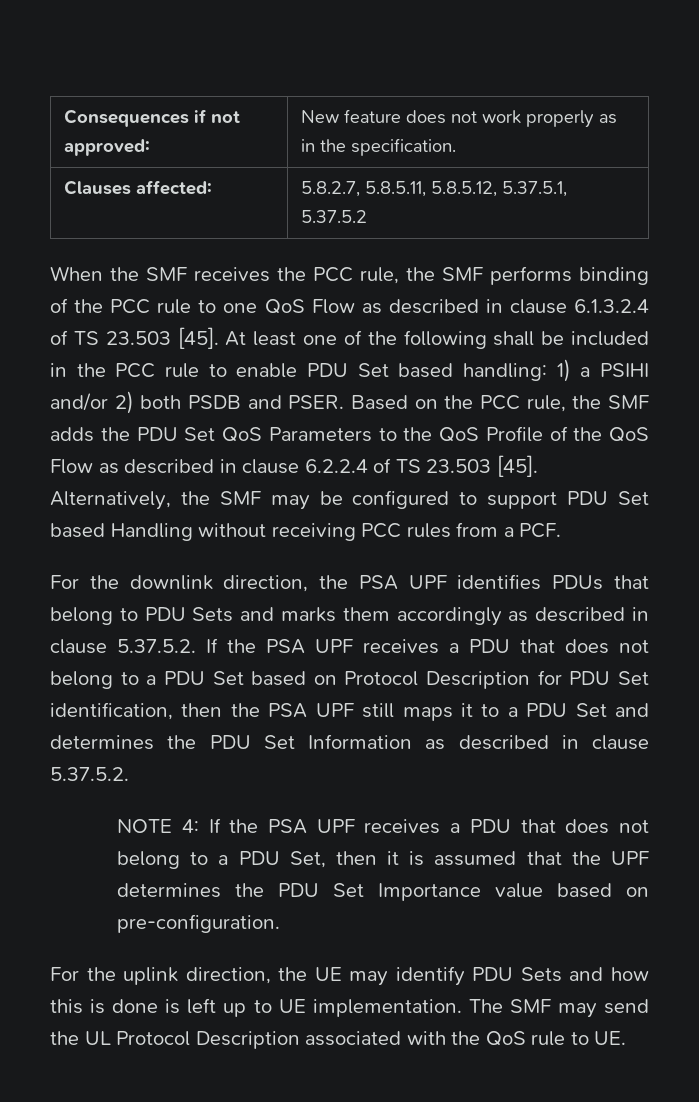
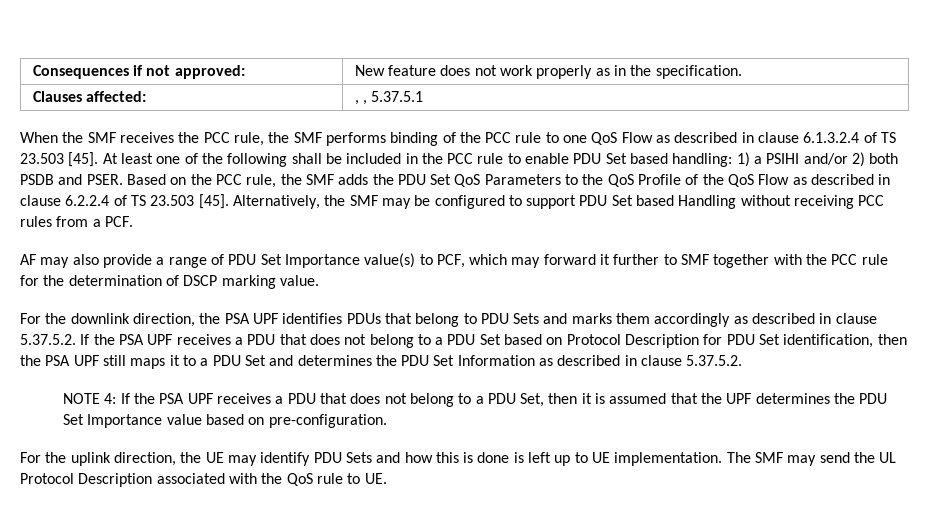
[300,181,567,197] [300,210,367,223] 5.8.2.7, 5.8.5.11, 5.8.5.12, 5.37.5.1, 5.37.5.2 -> [354,91,424,105] , , 5.37.5.1
(562, 530) none -> [20,253,888,268] [20,275,319,289] // AF may also provide a range of PDU Set Importance value(s) to PCF, which may forward it further to SMF together with the PCC rule for the determination of DSCP marking value.

